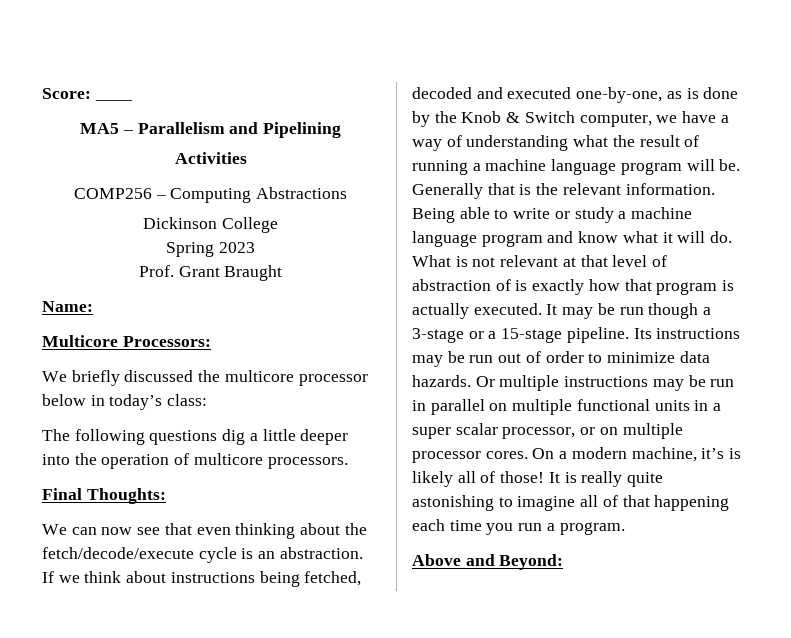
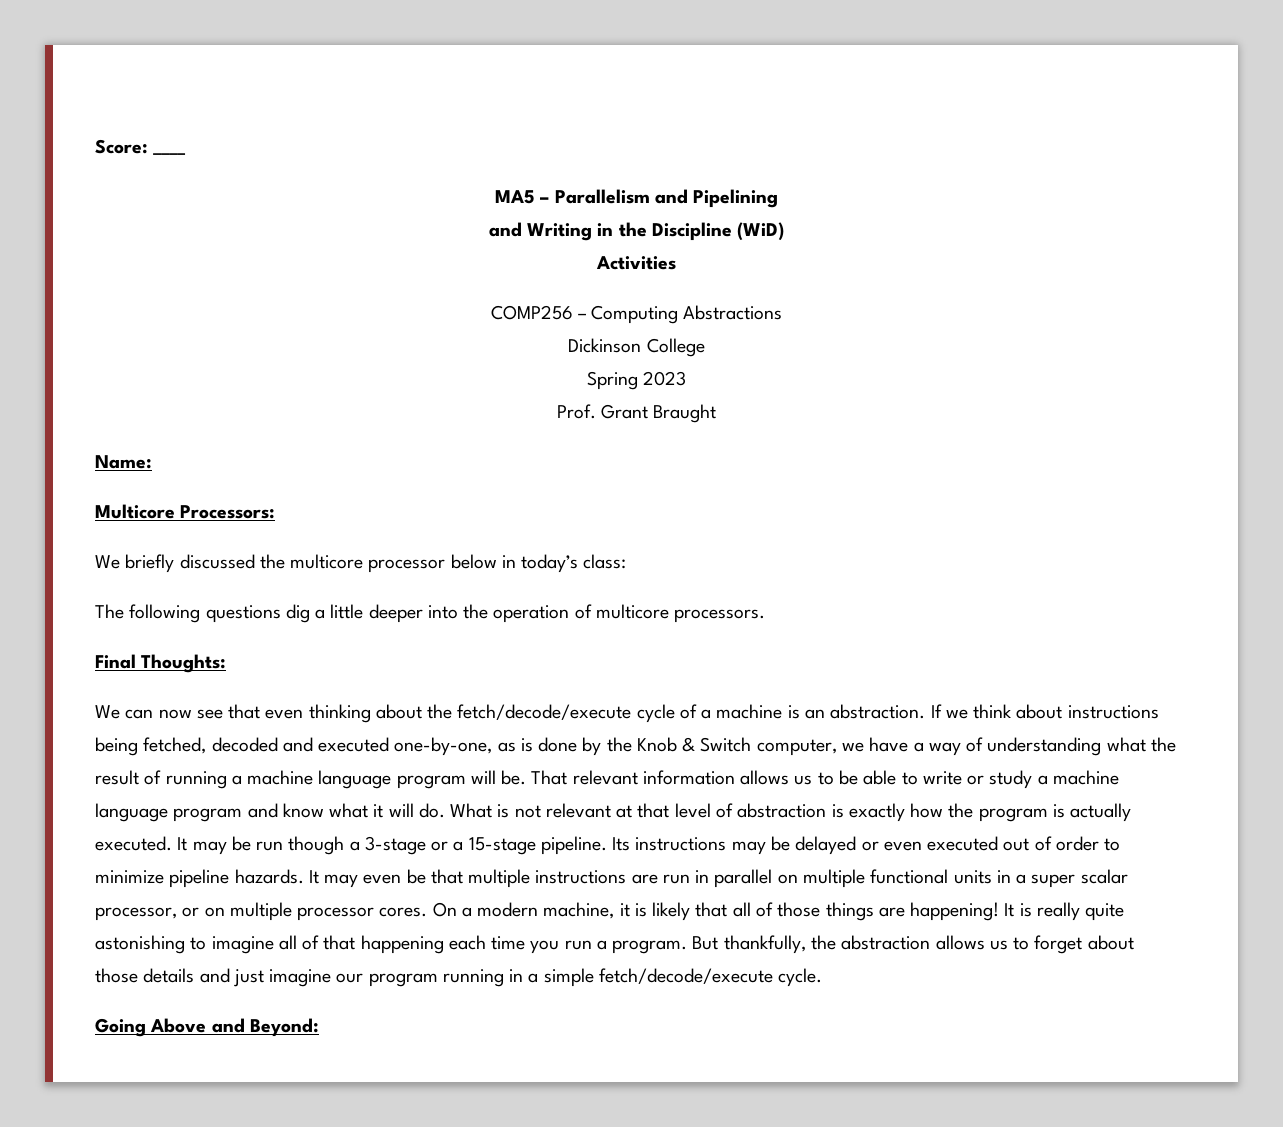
(341, 130) none -> [488,222,785,241] // and Writing in the Discipline (WiD)
(237, 555) none -> [679,704,783,719] of a machine
[412,183,715,199] [412,208,455,223] Generally that is the relevant information. Being -> [531,770,858,785] That relevant information allows us to be
[495,279,511,291] of -> (827, 810) none
[624,279,652,291] that -> [948,803,974,818] the
[469,355,494,363] run -> [795,836,999,855] delayed or even executed
[679,351,710,363] [412,375,706,391] data hazards. Or multiple instructions may be -> [169,869,658,888] pipeline hazards. It may even be that multiple instructions are
[701,448,725,459] it’s -> [619,903,630,917] it
[457,471,545,483] all of those! -> [695,902,1000,921] that all of those things are happening!
(625, 528) // -> [692,935,1134,954] [95,968,823,987] [95,1018,146,1037] But thankfully, the abstraction allows us to forget about those details and just imagine our program running in a simple fetch/decode/execute cycle. // Going

